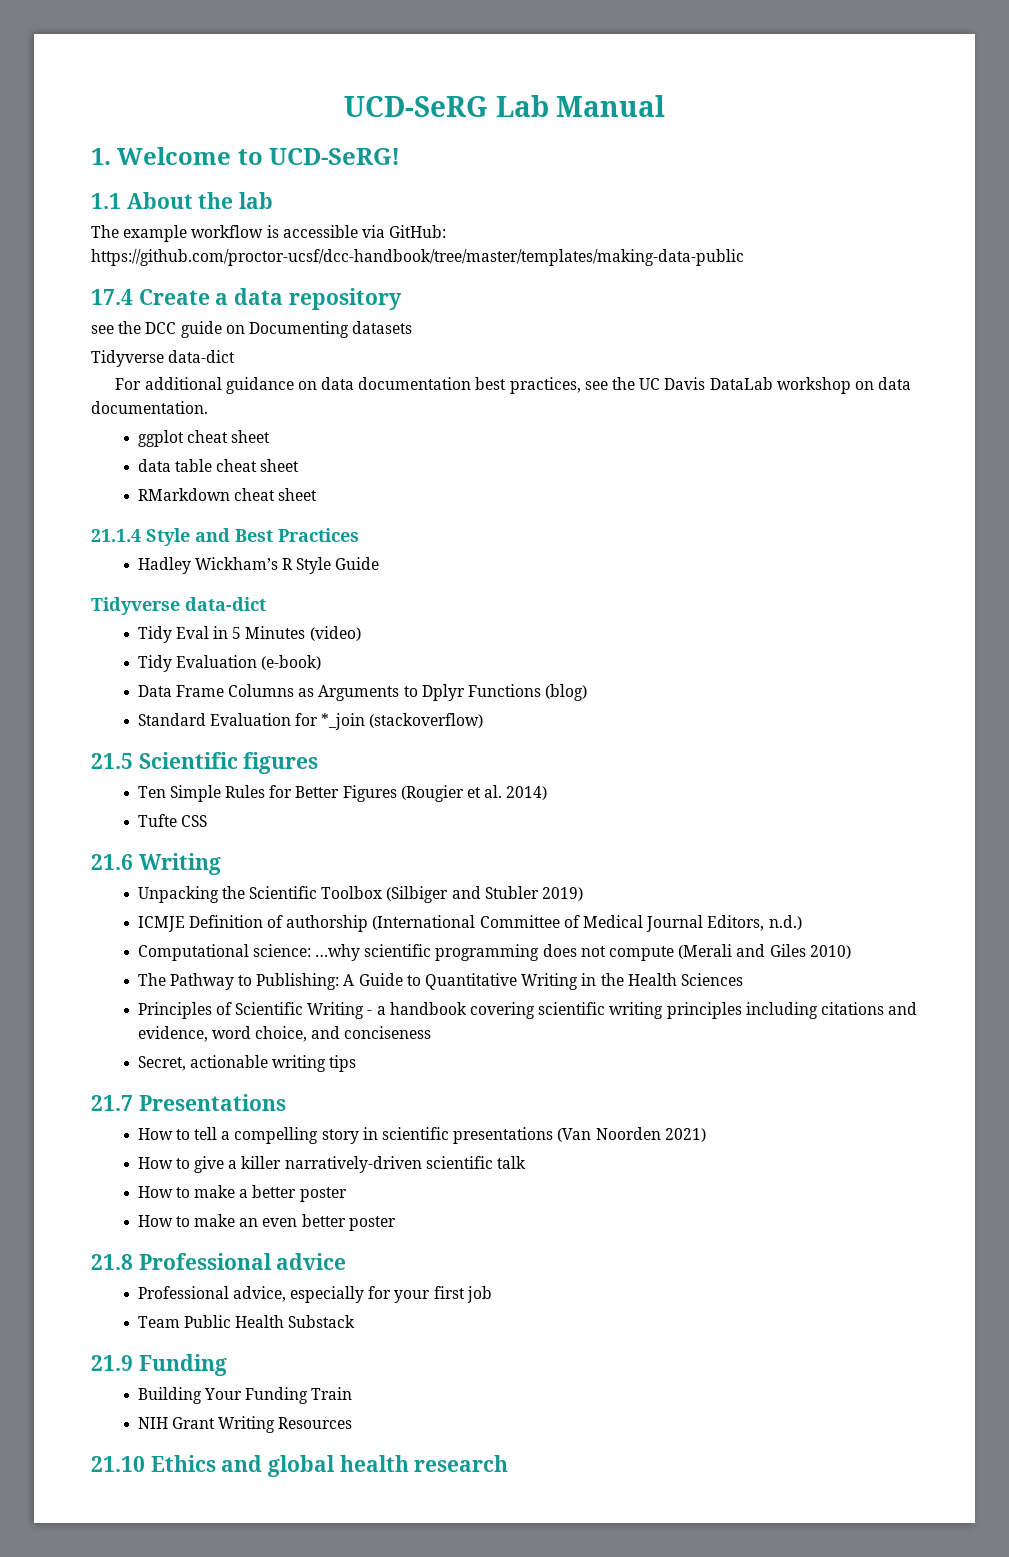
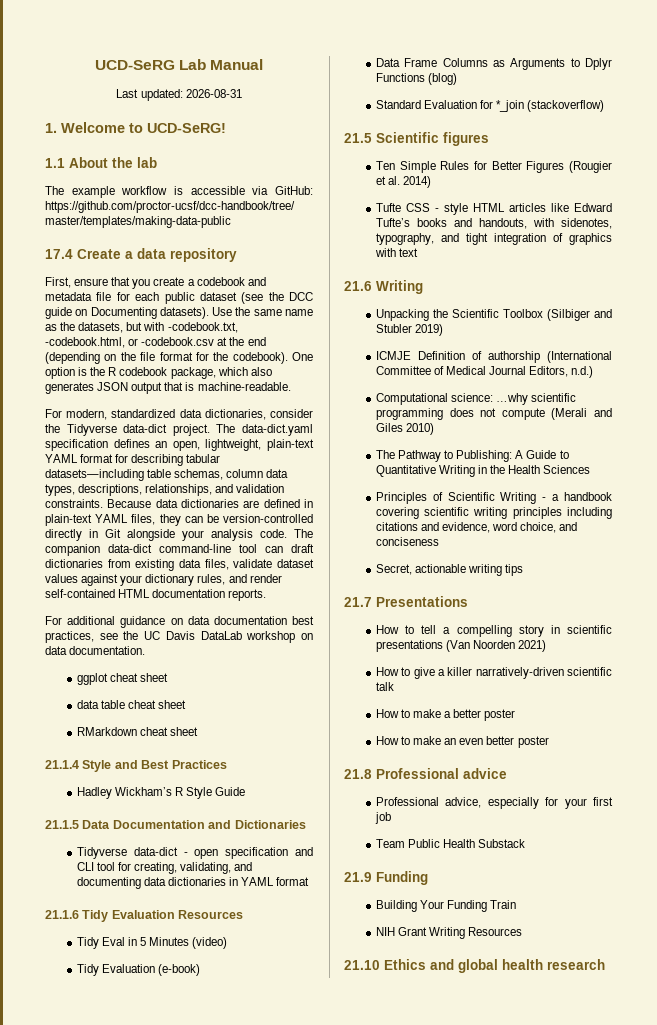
(666, 106) none -> [116,89,242,101] // Last updated: 2026-08-31
[91,325,114,334] see -> [45,277,266,289] [45,292,264,304] First, ensure that you create a codebook and metadata file for each public dataset (see
[352,321,413,334] [91,350,236,367] datasets // Tidyverse data-dict -> [159,307,313,319] [45,322,238,333] [45,337,266,348] [45,352,313,364] [45,367,272,379] [45,382,291,394] [45,409,313,420] [45,424,313,436] [45,439,314,451] [45,454,221,466] [45,469,289,481] [45,484,285,496] [45,499,314,508] [45,514,313,526] [45,529,313,541] [45,544,314,556] [45,559,314,571] [45,574,282,586] [45,589,267,601] datasets). Use the same name as the datasets, but with -codebook.txt, -codebook.html, or -codebook.csv at the end (depending on the file format for the codebook). One option is the R codebook package, which also generates JSON output that is machine-readable. // For modern, standardized data dictionaries, consider the Tidyverse data-dict project. The data-dict.yaml specification defines an open, lightweight, plain-text YAML format for describing tabular datasets—including table schemas, column data types, descriptions, relationships, and validation constraints. Because data dictionaries are defined in plain-text YAML files, they can be version-controlled directly in Git alongside your analysis code. The companion data-dict command-line tool can draft dictionaries from existing data files, validate dataset values against your dictionary rules, and render self-contained HTML documentation reports.
[91,597,266,615] Tidyverse data-dict -> [45,820,306,829] [76,847,313,859] [76,862,253,874] [76,877,310,889] [45,910,244,922] 21.1.5 Data Documentation and Dictionaries // Tidyverse data-dict - open specification and CLI tool for creating, validating, and documenting data dictionaries in YAML format // 21.1.6 Tidy Evaluation Resources
(207, 821) none -> [434,203,612,215] [375,218,612,229] [375,233,612,245] [374,248,419,257] - style HTML articles like Edward Tufte’s books and handouts, with sidenotes, typography, and tight integration of graphics with text

